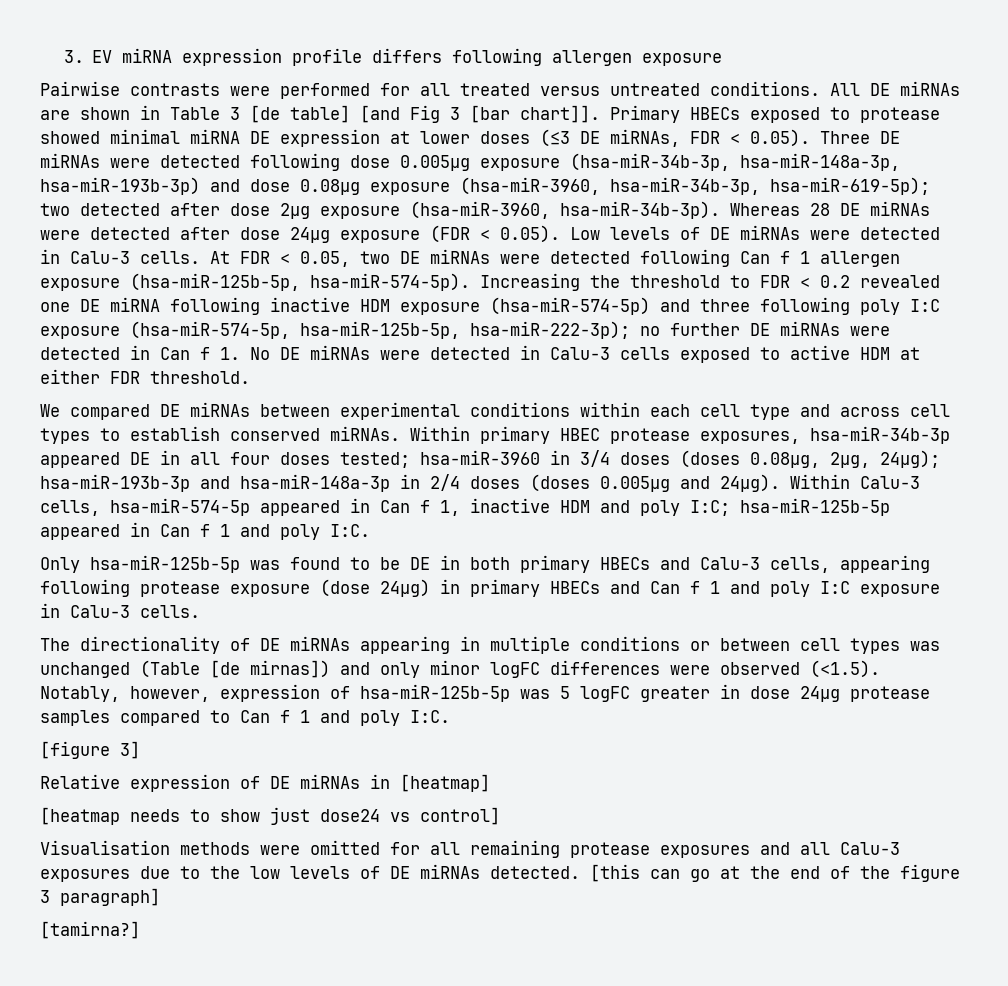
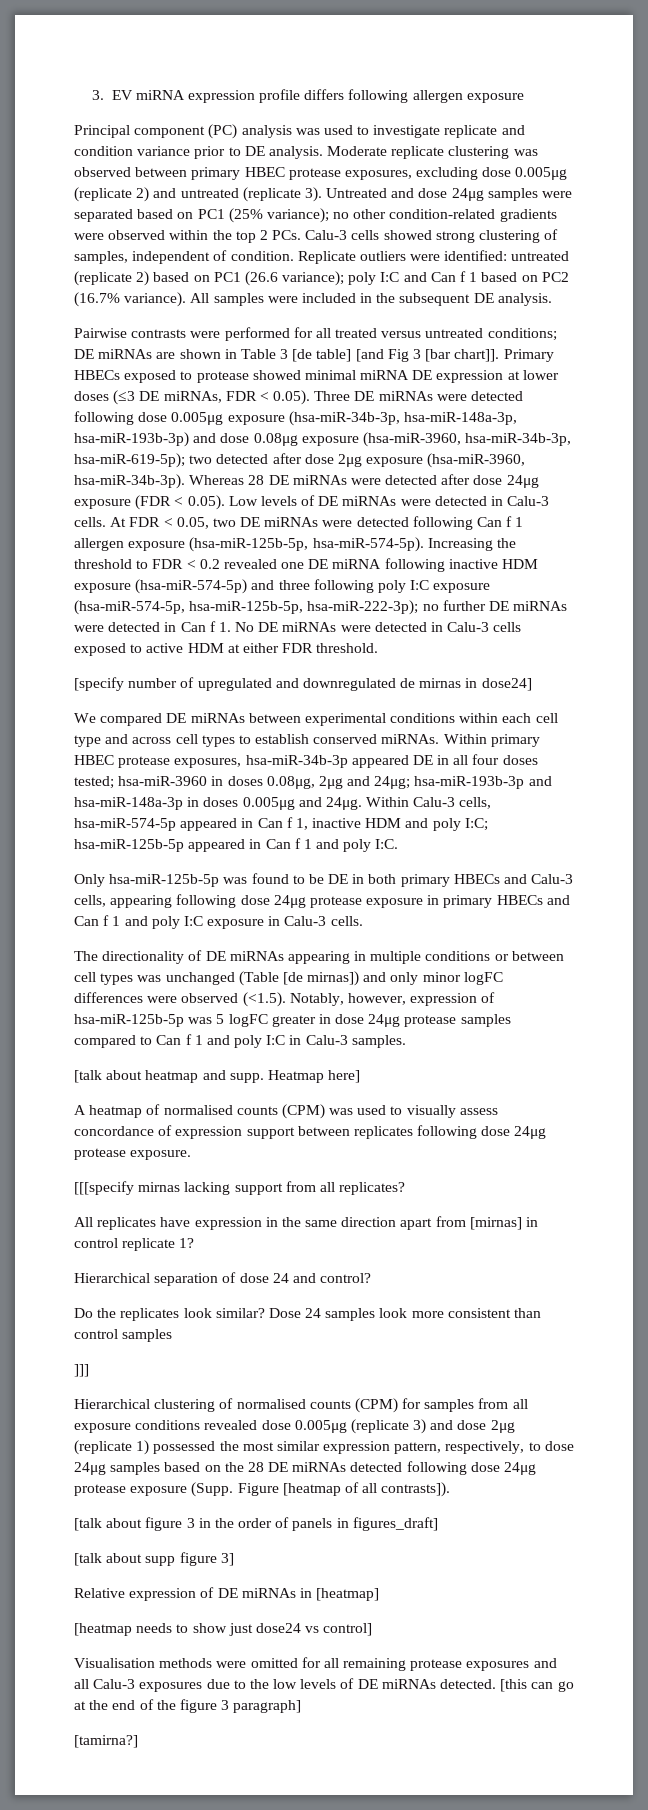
(722, 59) none -> [74,124,525,139] [74,146,538,159] [74,167,568,180] [74,187,573,202] [74,208,557,223] [74,229,559,243] [74,250,570,264] [74,271,569,286] [74,292,552,307] // Principal component (PC) analysis was used to investigate replicate and condition variance prior to DE analysis. Moderate replicate clustering was observed between primary HBEC protease exposures, excluding dose 0.005μg (replicate 2) and untreated (replicate 3). Untreated and dose 24μg samples were separated based on PC1 (25% variance); no other condition-related gradients were observed within the top 2 PCs. Calu-3 cells showed strong clustering of samples, independent of condition. Replicate outliers were identified: untreated (replicate 2) based on PC1 (26.6 variance); poly I:C and Can f 1 based on PC2 (16.7% variance). All samples were included in the subsequent DE analysis.
[710,81,860,96] conditions. All -> [487,328,557,341] conditions;
(250, 377) none -> [74,677,532,691] // [specify number of upregulated and downregulated de mirnas in dose24]
[580,450,940,468] 3/4 doses (doses 0.08μg, 2μg, 24μg); -> [227,776,411,789] doses 0.08μg, 2μg and 24μg;
[430,474,590,492] 2/4 doses (doses -> [203,797,239,807] doses
[720,474,780,492] 24μg). -> [325,797,362,810] 24μg.
[140,579,430,597] protease exposure (dose 24μg) -> [240,895,424,908] dose 24μg protease exposure
[410,710,450,723] [40,741,110,759] I:C. // [figure -> [266,1035,406,1048] [74,1070,361,1083] [74,1104,498,1119] [74,1125,547,1139] [74,1148,192,1160] [74,1181,406,1195] [74,1216,539,1230] [74,1238,195,1251] [74,1272,372,1286] [74,1308,542,1321] [74,1329,173,1342] [74,1364,89,1377] [74,1398,528,1413] [74,1419,515,1434] [74,1440,574,1455] [74,1461,537,1475] [74,1482,451,1497] [74,1517,438,1531] [74,1552,217,1566] I:C in Calu-3 samples. // [talk about heatmap and supp. Heatmap here] // A heatmap of normalised counts (CPM) was used to visually assess concordance of expression support between replicates following dose 24μg protease exposure. // [[[specify mirnas lacking support from all replicates? // All replicates have expression in the same direction apart from [mirnas] in control replicate 1? // Hierarchical separation of dose 24 and control? // Do the replicates look similar? Dose 24 samples look more consistent than control samples // ]]] // Hierarchical clustering of normalised counts (CPM) for samples from all exposure conditions revealed dose 0.005μg (replicate 3) and dose 2μg (replicate 1) possessed the most similar expression pattern, respectively, to dose 24μg samples based on the 28 DE miRNAs detected following dose 24μg protease exposure (Supp. Figure [heatmap of all contrasts]). // [talk about figure 3 in the order of panels in figures_draft] // [talk about supp figure

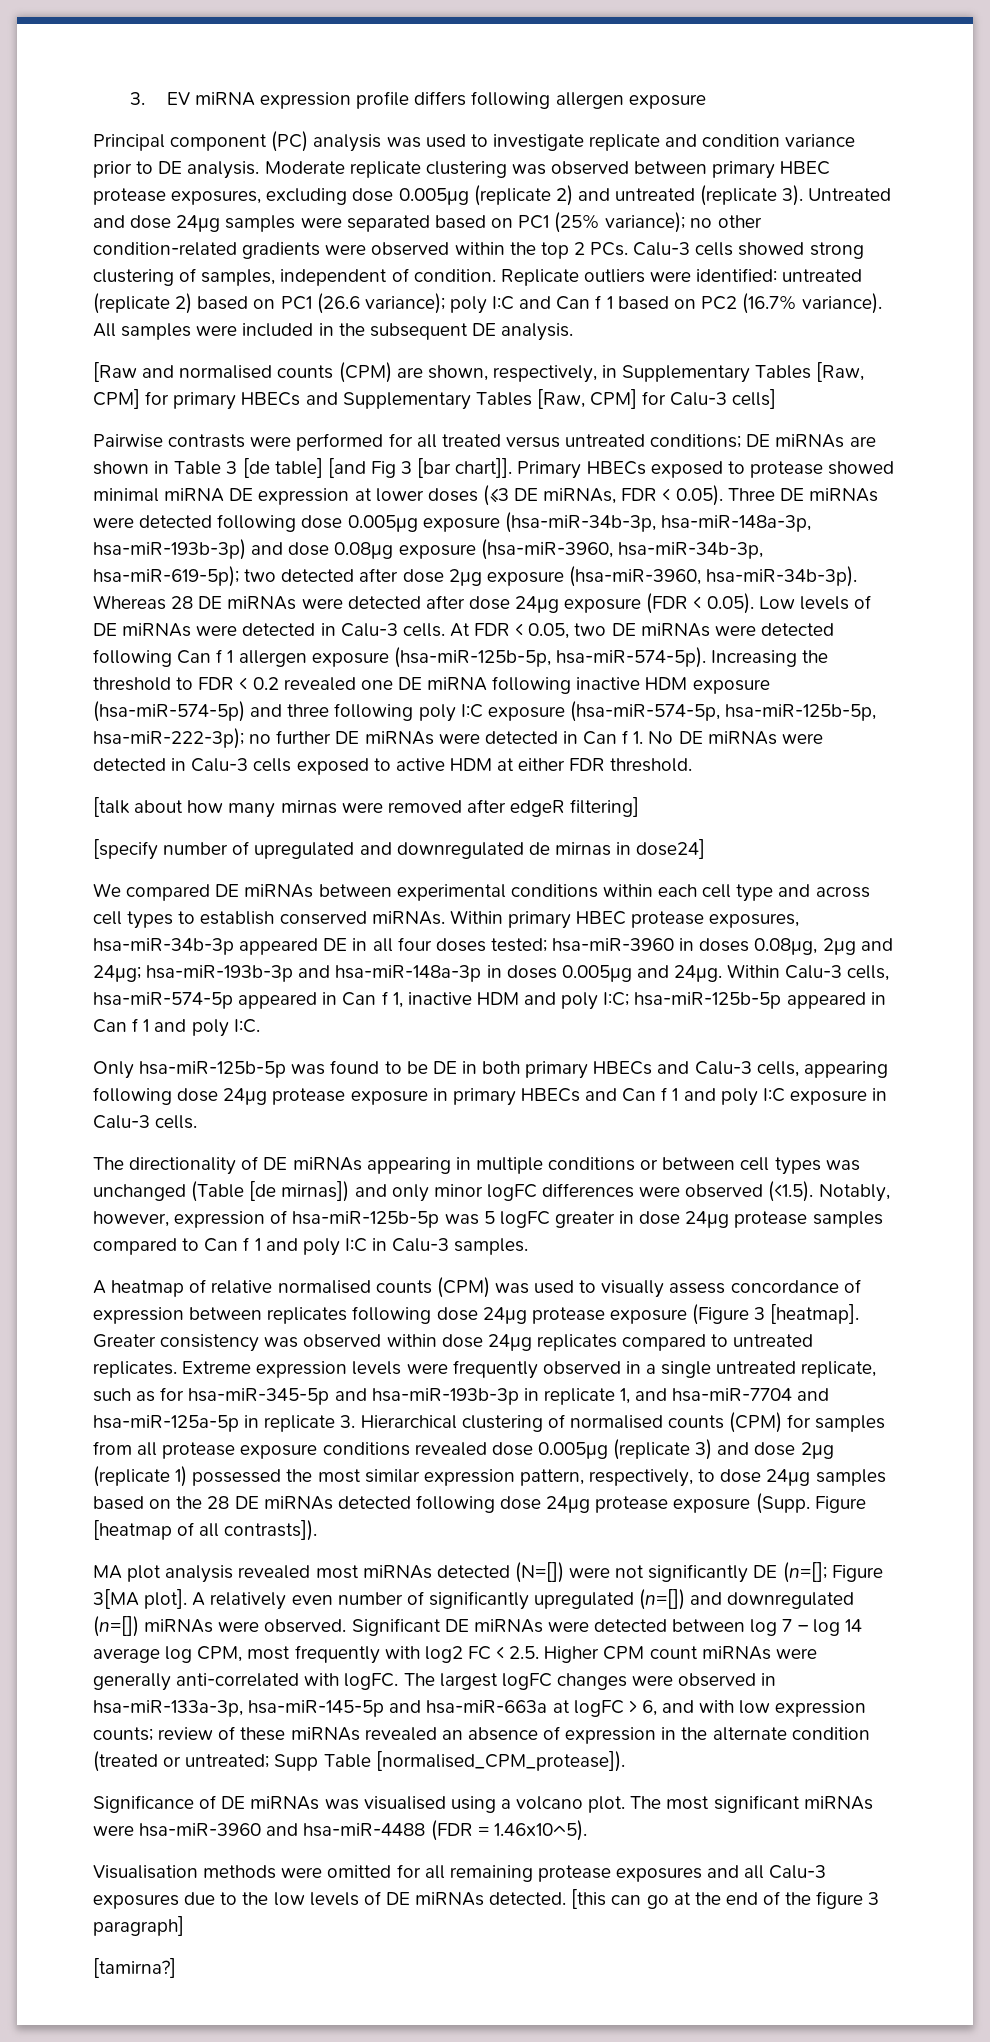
(552, 299) none -> [93,362,865,383] [93,389,777,410] // [Raw and normalised counts (CPM) are shown, respectively, in Supplementary Tables [Raw, CPM] for primary HBECs and Supplementary Tables [Raw, CPM] for Calu-3 cells]
(379, 648) none -> [93,797,640,818] // [talk about how many mirnas were removed after edgeR filtering]
[74,1070,361,1083] // [talk about heatmap and supp. Heatmap here] -> (529, 1246) none
(161, 1109) none -> [211,1280,273,1294] relative
[246,1127,295,1139] support -> (184, 1315) none
[130,1150,192,1160] [74,1181,406,1195] [74,1216,539,1230] [74,1238,195,1251] [74,1272,372,1286] [74,1308,542,1321] [74,1329,173,1342] [74,1364,89,1377] exposure. // [[[specify mirnas lacking support from all replicates? // All replicates have expression in the same direction apart from [mirnas] in control replicate 1? // Hierarchical separation of dose 24 and control? // Do the replicates look similar? Dose 24 samples look more consistent than control samples // ]]] // -> [609,1304,860,1325] [93,1334,814,1352] [93,1360,877,1379] [93,1387,830,1405] [93,1415,356,1432] exposure (Figure 3 [heatmap]. Greater consistency was observed within dose 24μg replicates compared to untreated replicates. Extreme expression levels were frequently observed in a single untreated replicate, such as for hsa-miR-345-5p and hsa-miR-193b-3p in replicate 1, and hsa-miR-7704 and hsa-miR-125a-5p in replicate 3.
(528, 1404) none -> [162,1442,236,1459] protease
[74,1517,438,1531] [74,1552,234,1566] [74,1587,380,1601] [74,1623,373,1636] [talk about figure 3 in the order of panels in figures_draft] // [talk about supp figure 3] // Relative expression of DE miRNAs in [heatmap] // [heatmap needs to show just dose24 vs control] -> [93,1562,883,1583] [93,1589,855,1610] [93,1616,862,1637] [93,1645,817,1664] [93,1673,777,1691] [93,1700,867,1717] [93,1726,870,1744] [93,1751,625,1772] [93,1795,873,1813] [93,1820,587,1841] MA plot analysis revealed most miRNAs detected (N=[]) were not significantly DE (n=[]; Figure 3[MA plot]. A relatively even number of significantly upregulated (n=[]) and downregulated (n=[]) miRNAs were observed. Significant DE miRNAs were detected between log 7 – log 14 average log CPM, most frequently with log2 FC < 2.5. Higher CPM count miRNAs were generally anti-correlated with logFC. The largest logFC changes were observed in hsa-miR-133a-3p, hsa-miR-145-5p and hsa-miR-663a at logFC > 6, and with low expression counts; review of these miRNAs revealed an absence of expression in the alternate condition (treated or untreated; Supp Table [normalised_CPM_protease]). // Significance of DE miRNAs was visualised using a volcano plot. The most significant miRNAs were hsa-miR-3960 and hsa-miR-4488 (FDR = 1.46x10^5).

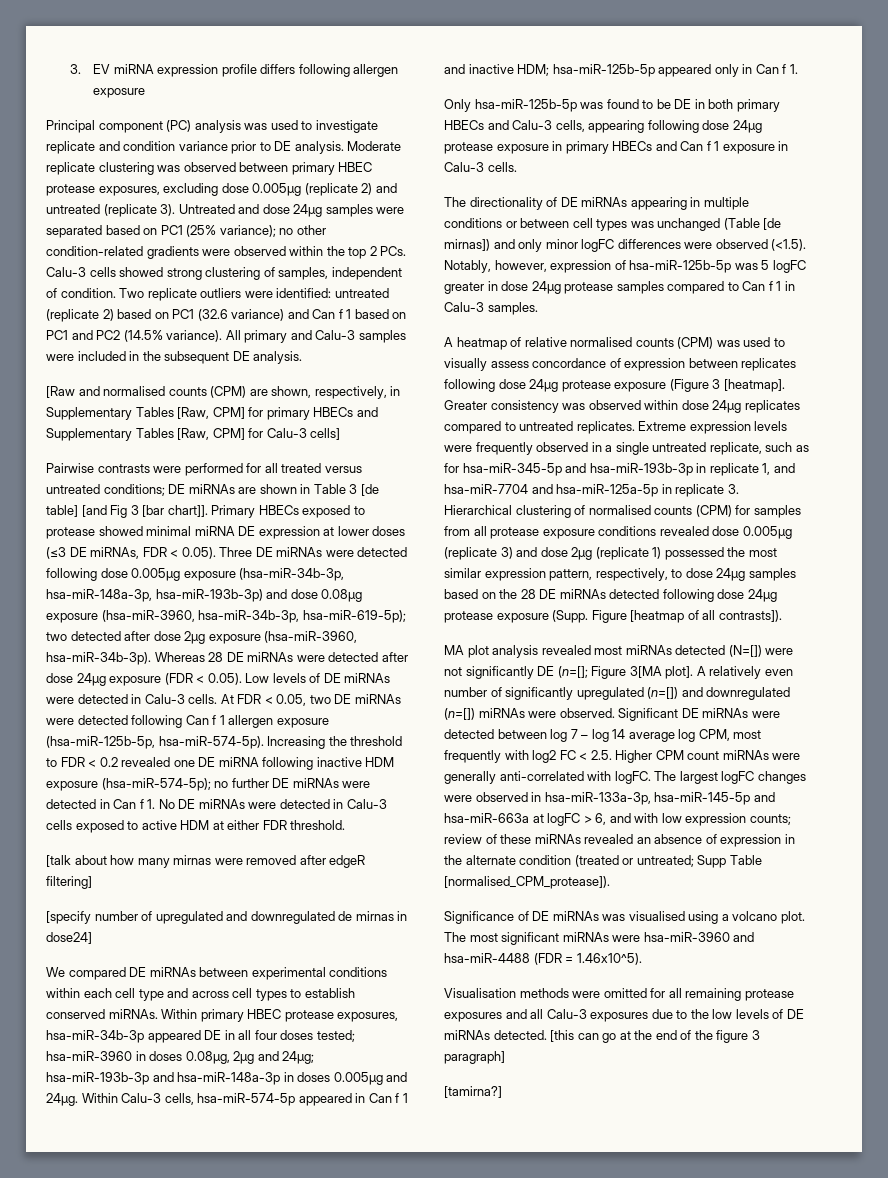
[500,269,579,286] Replicate -> [119,288,197,301] Two replicate
[316,293,515,314] (26.6 variance); poly I:C -> [197,309,285,321] (32.6 variance)
[700,293,883,314] [93,323,116,337] PC2 (16.7% variance). All -> [46,330,356,343] PC1 and PC2 (14.5% variance). All primary and Calu-3
[93,701,877,722] [93,728,244,749] (hsa-miR-574-5p) and three following poly I:C exposure (hsa-miR-574-5p, hsa-miR-125b-5p, hsa-miR-222-3p); -> [101,778,211,791] (hsa-miR-574-5p);
[392,992,630,1010] 1, inactive HDM and poly I:C; -> [402,1093,408,1103] [444,64,550,76] 1 and inactive HDM;
[870,992,886,1005] [93,1018,260,1037] in Can f 1 and poly I:C. -> [714,64,798,77] only in Can f 1.
[683,1088,785,1106] and poly I:C -> (720, 146) none
[265,1238,367,1256] and poly I:C -> (782, 286) none

